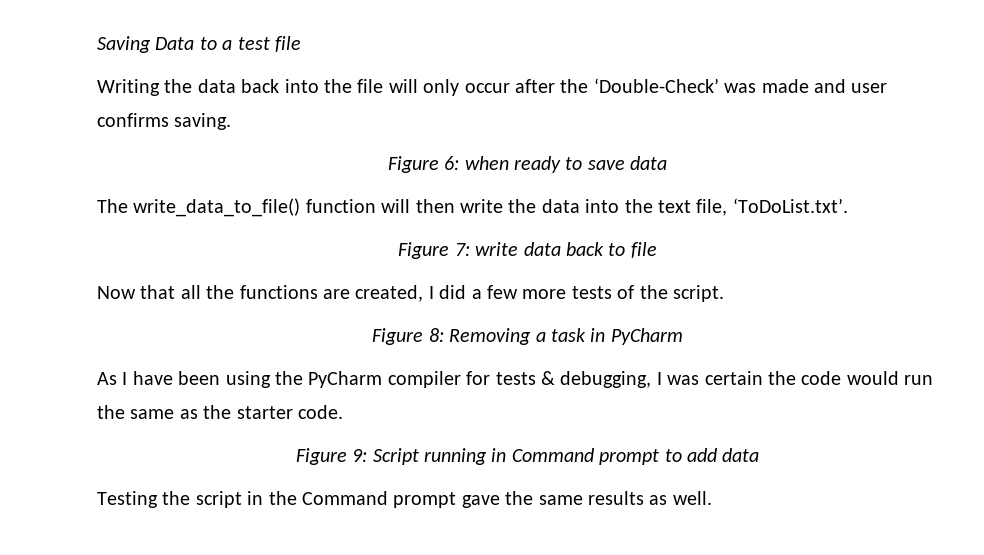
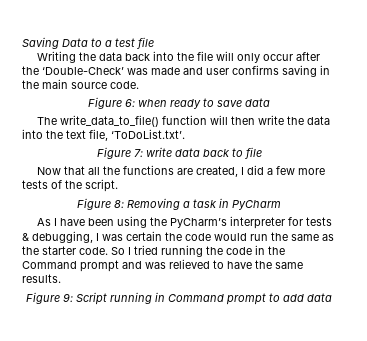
[174,113,232,130] saving. -> [282,65,330,77] [22,79,139,89] saving in the main source code.
[308,371,461,388] PyCharm compiler -> [169,216,285,229] PyCharm’s interpreter
(343, 412) none -> [111,245,285,257] [22,259,303,272] [22,274,61,283] So I tried running the code in the Command prompt and was relieved to have the same results.
[97,491,712,508] // Testing the script in the Command prompt gave the same results as well. -> (332, 297) none

